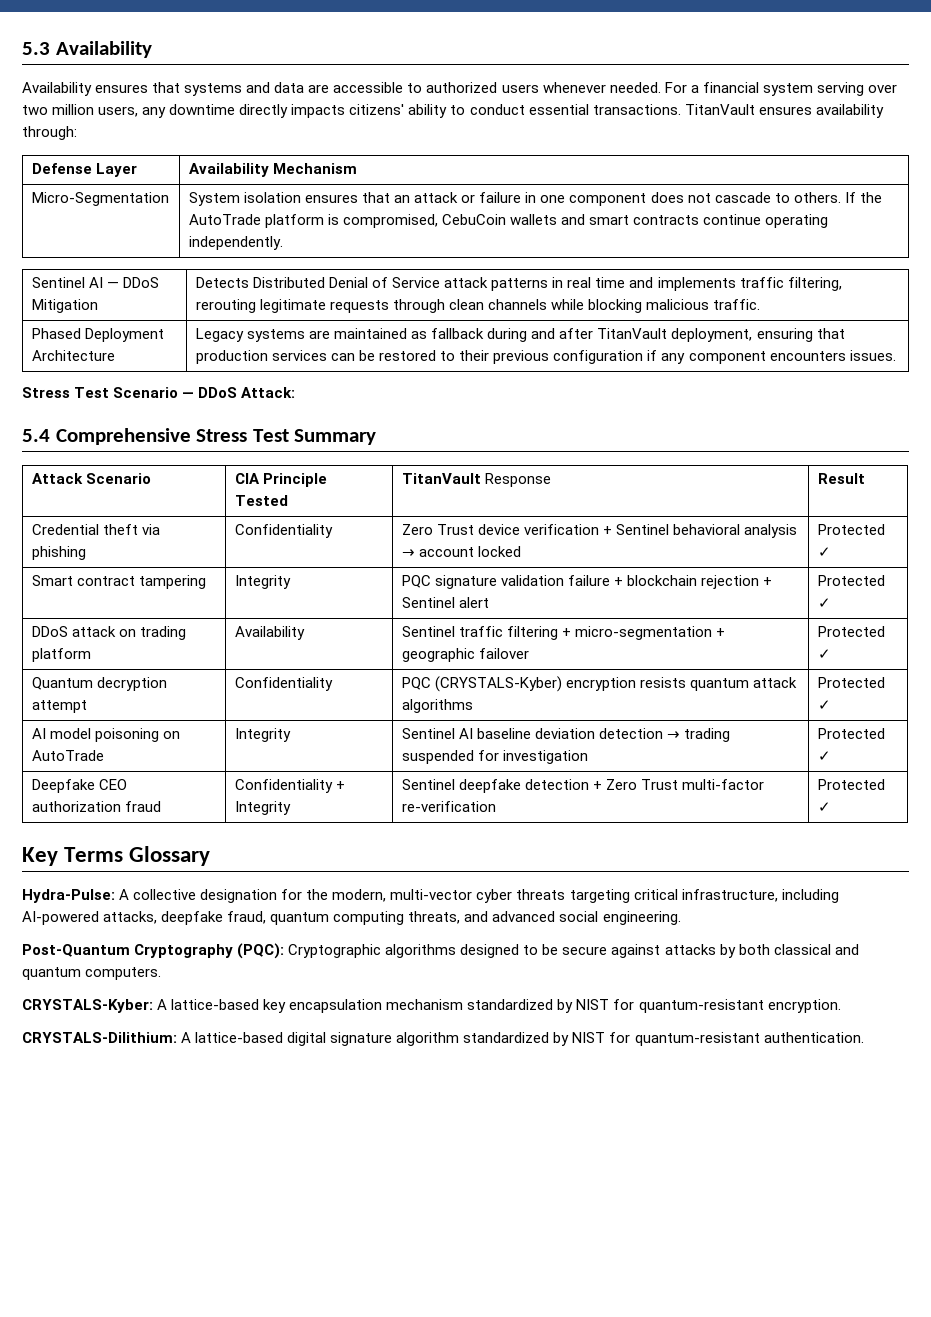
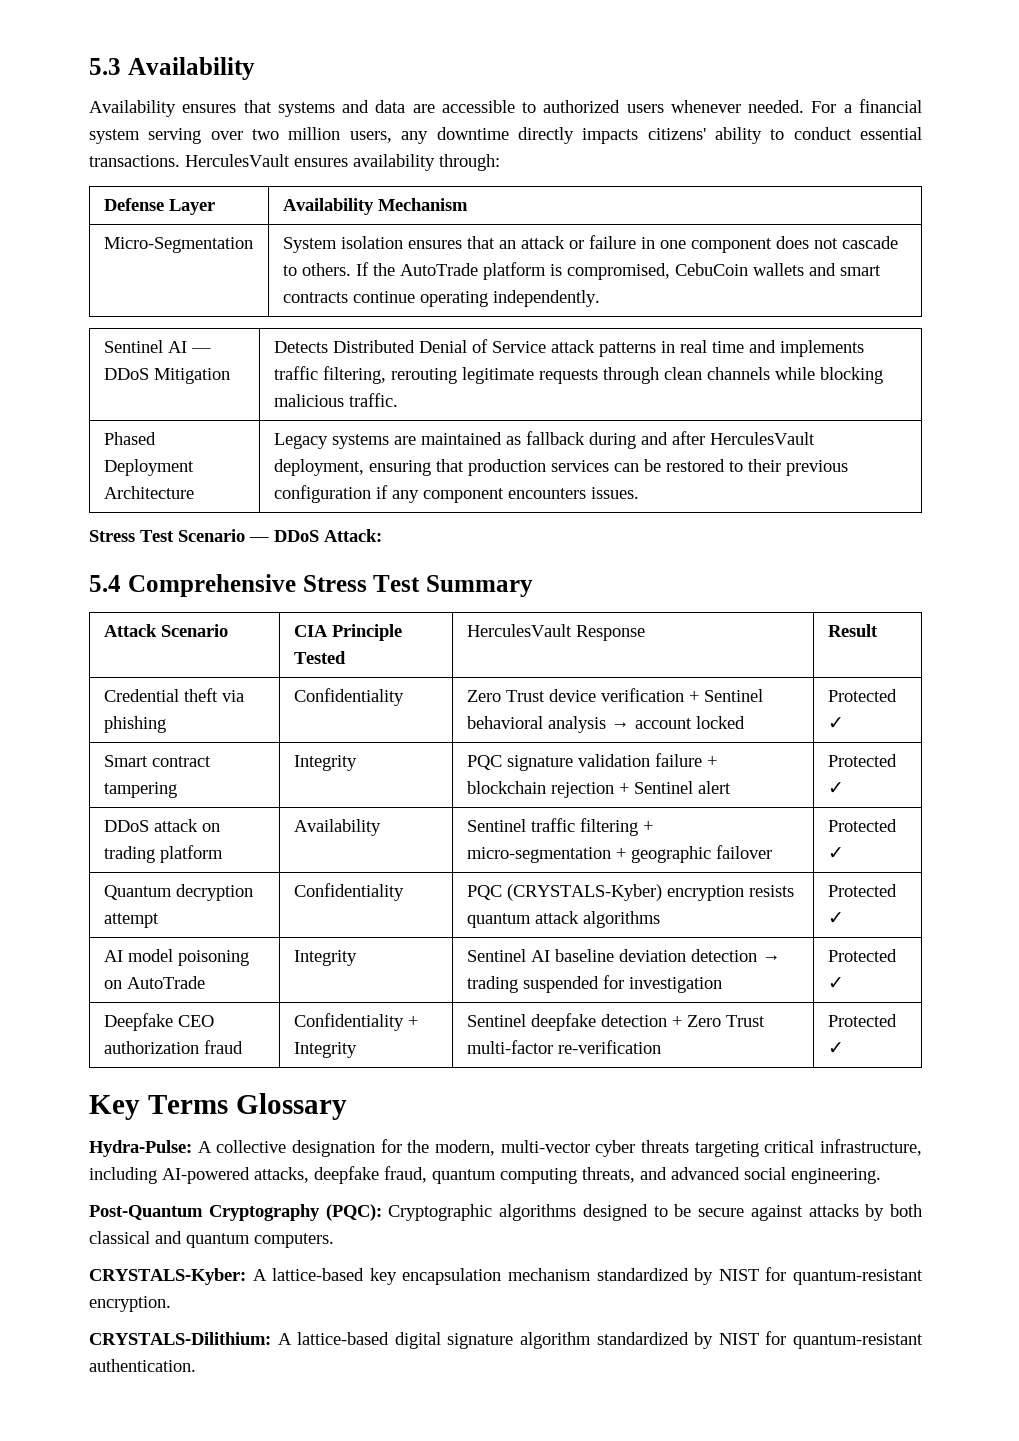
[684,104,755,115] TitanVault -> [185,154,290,167] HerculesVault
[597,328,668,339] TitanVault -> [709,432,815,445] HerculesVault
[401,473,481,484] TitanVault -> [466,624,572,637] HerculesVault

